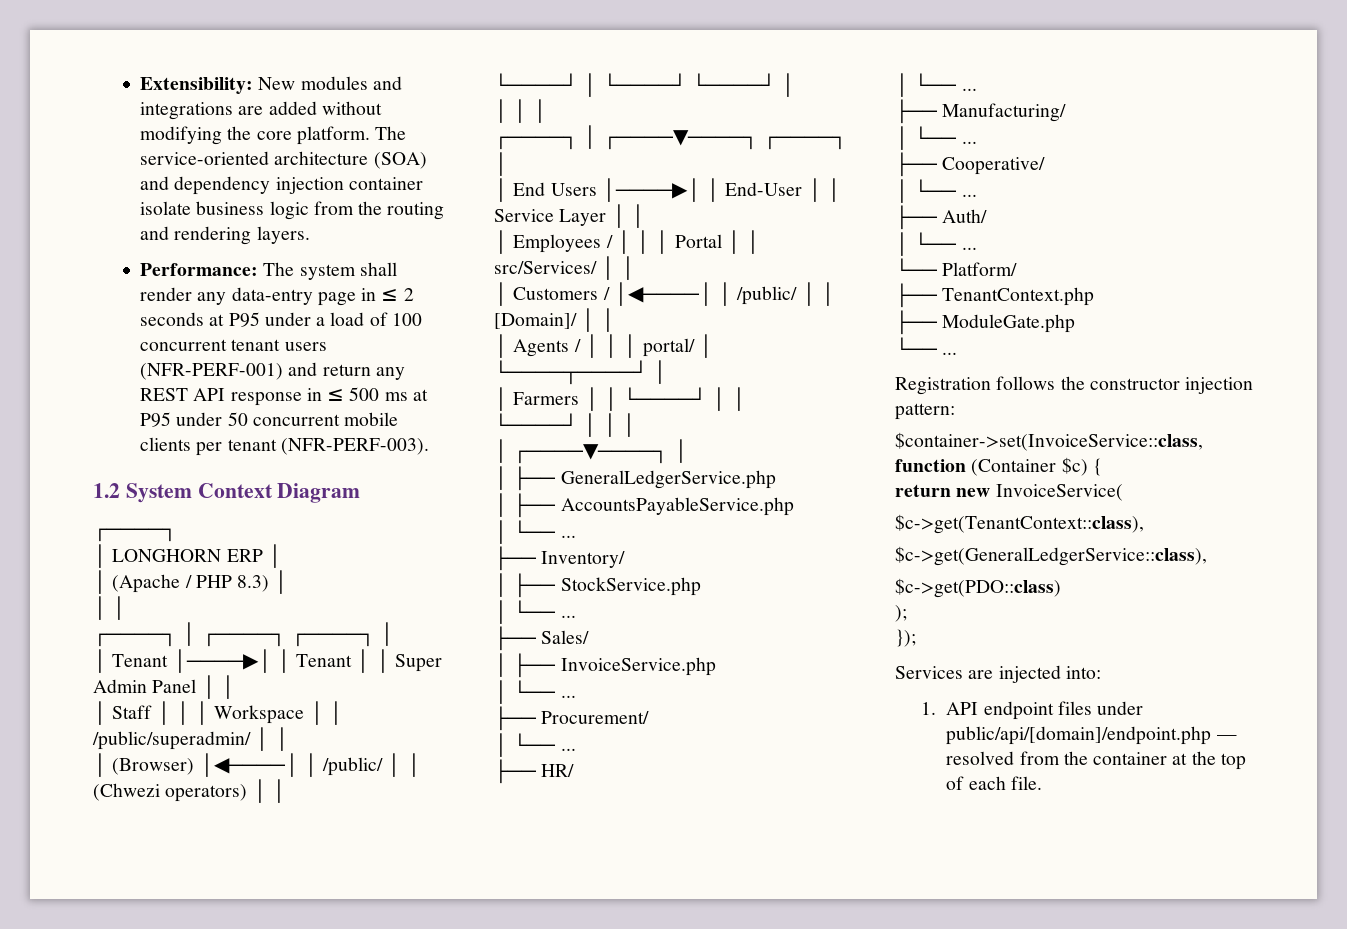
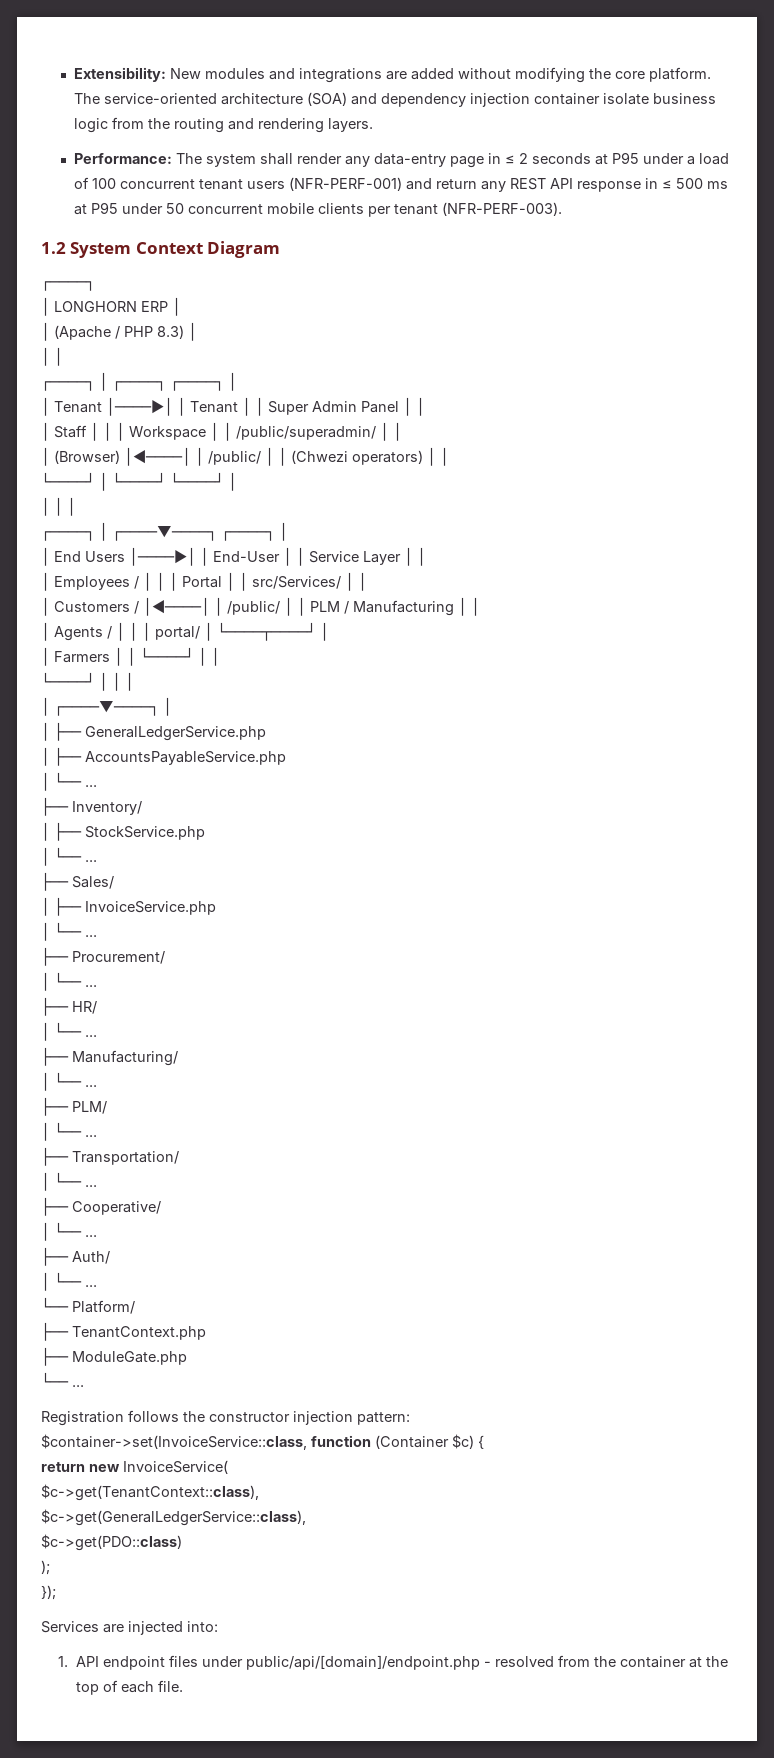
[494,313,577,329] [Domain]/ -> [310,600,454,616] PLM / Manufacturing
(977, 142) none -> [41,1097,107,1116] [41,1122,97,1141] [41,1147,179,1166] [41,1172,97,1191] // ├── PLM/ // │ └── ... // ├── Transportation/ // │ └── ...
[1216,735,1237,740] — -> [483,1661,491,1667] -

